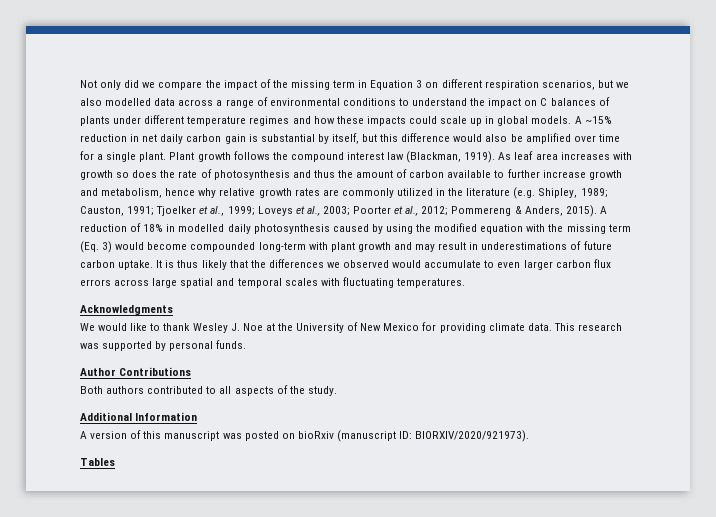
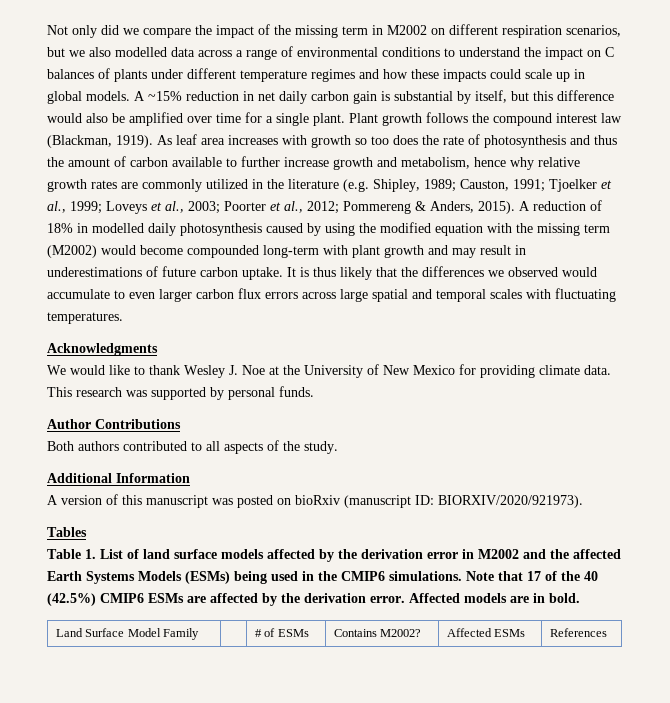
[370,80,423,90] Equation 3 -> [387,25,427,35] M2002
(130, 175) none -> [371,136,389,145] too
[80,241,113,253] (Eq. 3) -> [47,245,97,258] (M2002)
(115, 462) none -> [47,549,621,562] [47,571,598,584] [47,593,580,606] [55,628,199,640] [254,628,309,637] [333,629,422,637] [446,628,526,637] [549,628,607,637] // Table 1. List of land surface models affected by the derivation error in M2002 and the affected Earth Systems Models (ESMs) being used in the CMIP6 simulations. Note that 17 of the 40 (42.5%) CMIP6 ESMs are affected by the derivation error. Affected models are in bold. // Land Surface Model Family | | # of ESMs | Contains M2002? | Affected ESMs | References

